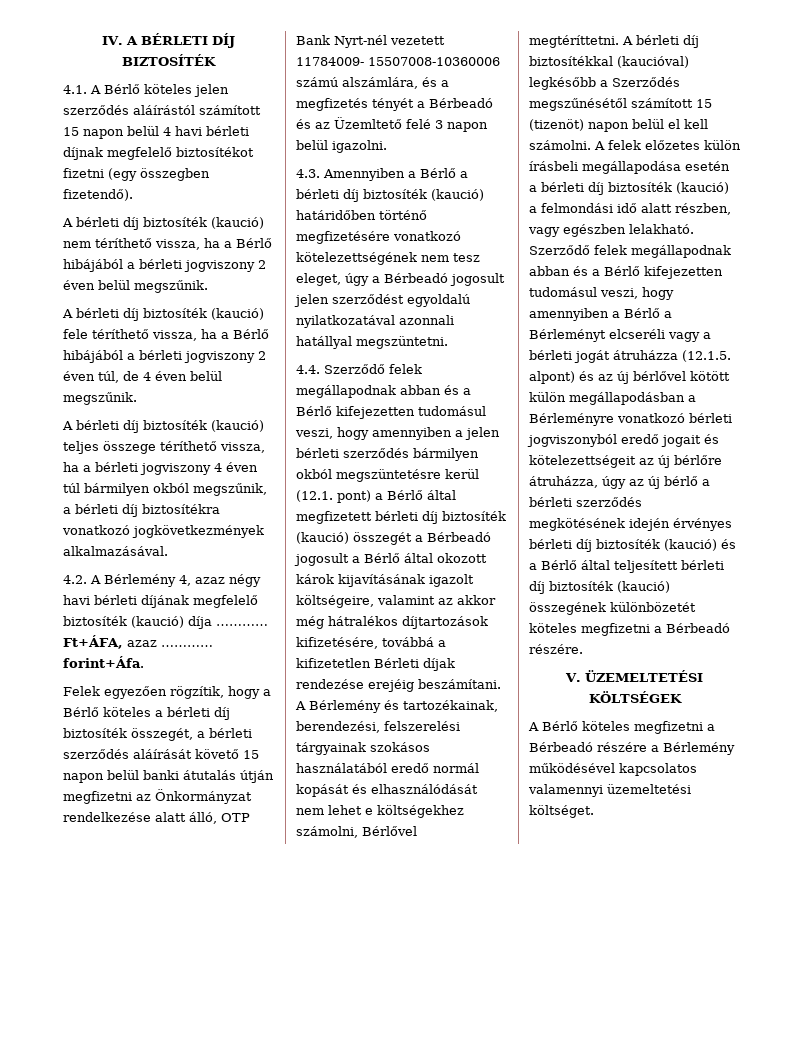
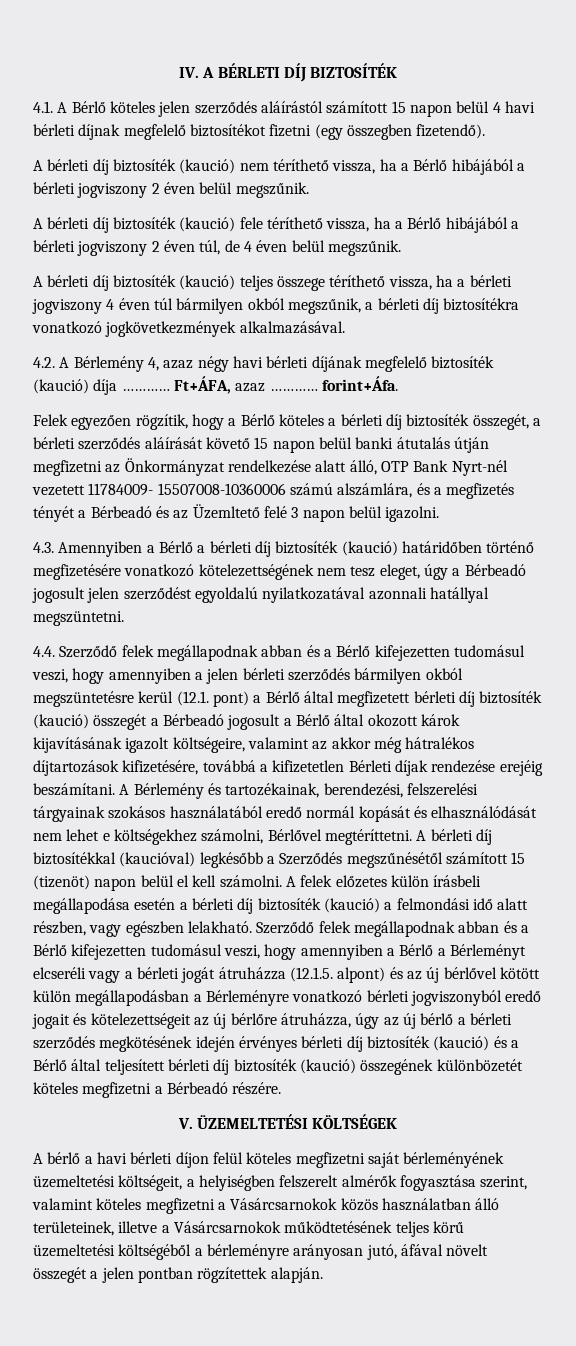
[542,721,715,734] [529,742,735,755] [529,763,697,776] [528,784,691,797] [529,805,594,818] Bérlő köteles megfizetni a Bérbeadó részére a Bérlemény működésével kapcsolatos valamennyi üzemeltetési költséget. -> [47,1152,505,1168] [33,1175,528,1191] [32,1198,500,1214] [33,1221,464,1237] [33,1244,489,1260] [33,1267,323,1283] bérlő a havi bérleti díjon felül köteles megfizetni saját bérleményének üzemeltetési költségeit, a helyiségben felszerelt almérők fogyasztása szerint, valamint köteles megfizetni a Vásárcsarnokok közös használatban álló területeinek, illetve a Vásárcsarnokok működtetésének teljes körű üzemeltetési költségéből a bérleményre arányosan jutó, áfával növelt összegét a jelen pontban rögzítettek alapján.

